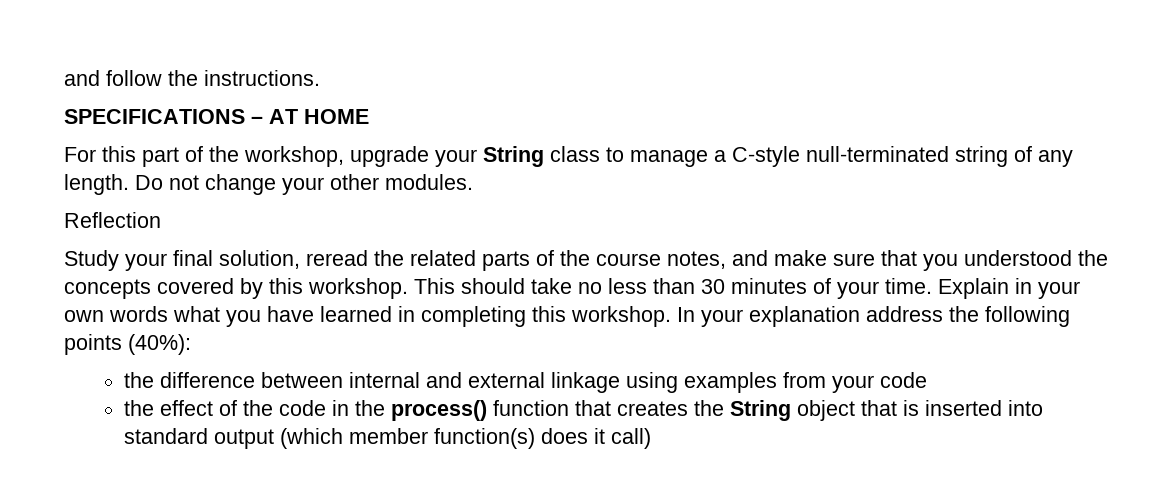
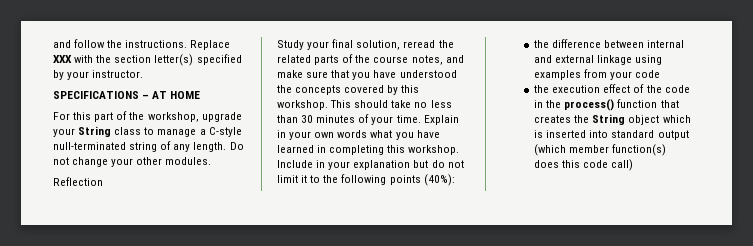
(320, 78) none -> [190,40,231,50] [53,54,242,66] [53,70,144,80] Replace XXX with the section letter(s) specified by your instructor.
(958, 262) none -> [373,70,397,78] have
[677,306,943,327] In your explanation address -> [277,160,464,170] [277,175,321,183] Include in your explanation but do not limit it to
(155, 408) none -> [552,85,601,93] execution
[861,400,898,416] that -> [662,115,691,123] which
[594,428,606,444] it -> [562,160,609,168] this code

